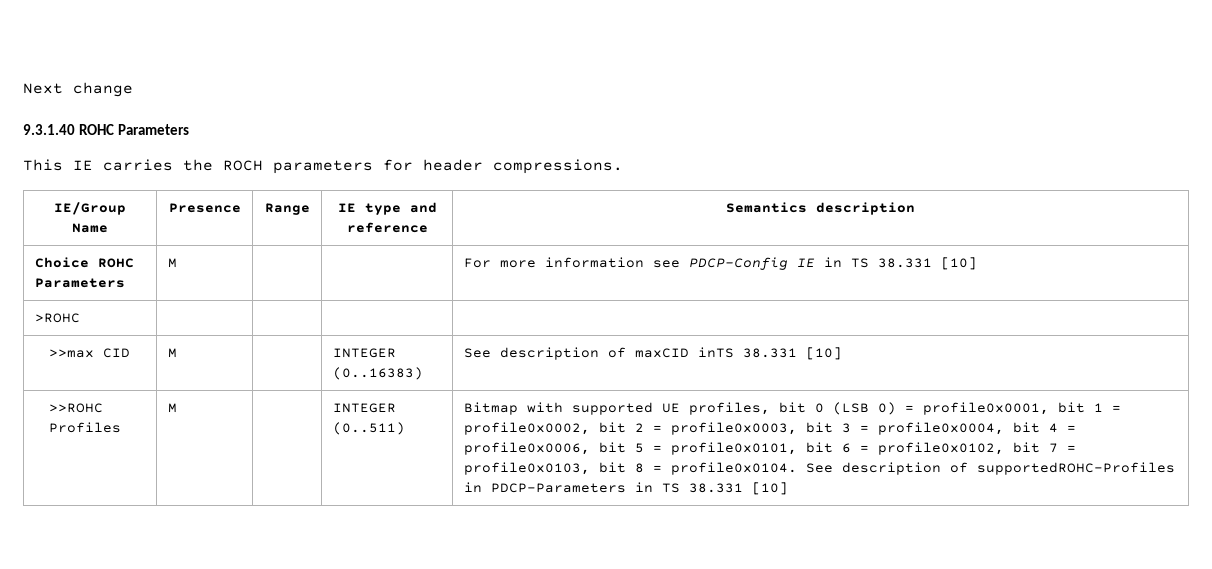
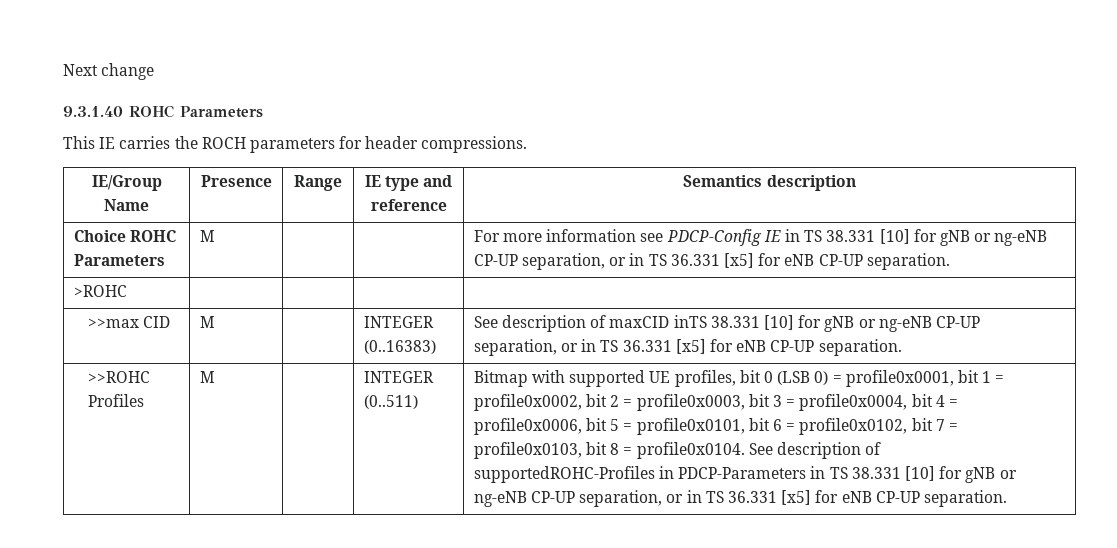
(977, 263) none -> [913,229,1048,246] [473,253,950,270] for gNB or ng-eNB CP-UP separation, or in TS 36.331 [x5] for eNB CP-UP separation.
(842, 353) none -> [798,315,980,332] [473,339,902,356] for gNB or ng-eNB CP-UP separation, or in TS 36.331 [x5] for eNB CP-UP separation.
(788, 488) none -> [939,466,1017,483] [473,490,1007,507] for gNB or ng-eNB CP-UP separation, or in TS 36.331 [x5] for eNB CP-UP separation.

